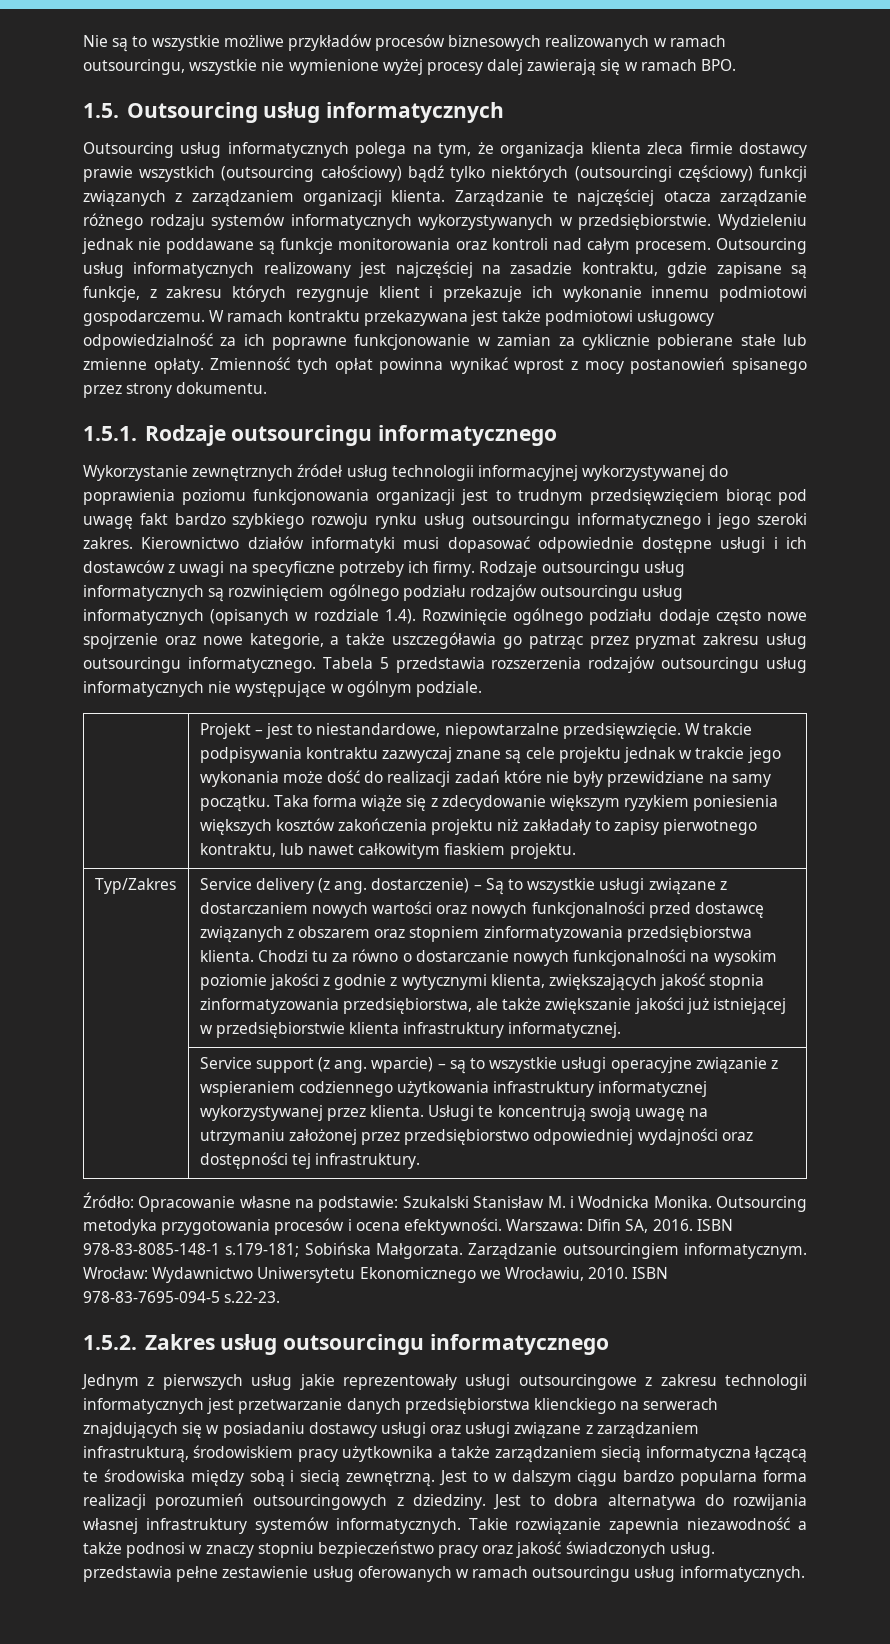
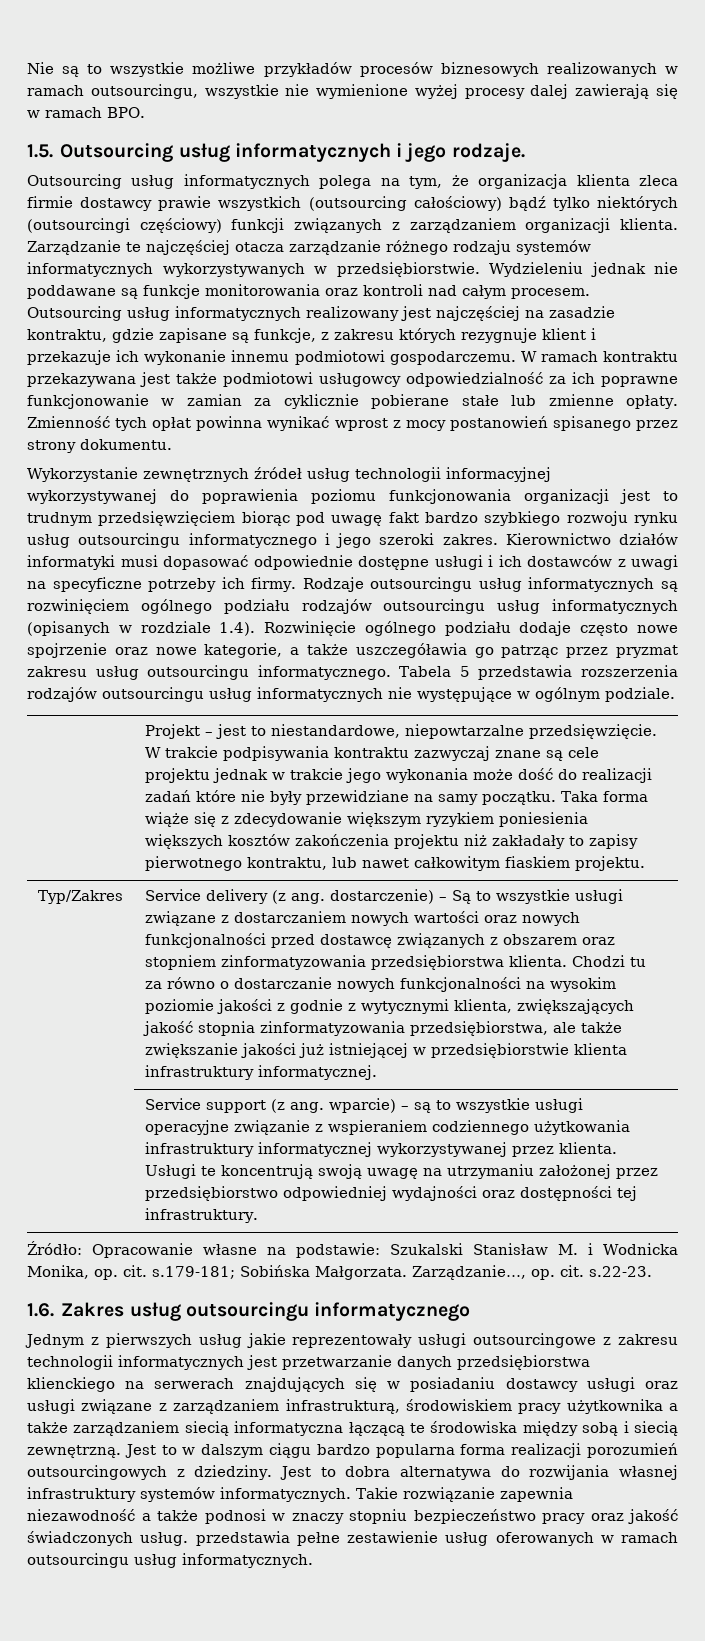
(505, 112) none -> [396,143,525,162] i jego rodzaje.
[83,425,558,446] // 1.5.1. Rodzaje outsourcingu informatycznego -> (172, 444) none
[653,1196,808,1212] [83,1218,733,1235] [83,1242,807,1260] [83,1267,669,1283] [83,1291,220,1303] Monika. Outsourcing metodyka przygotowania procesów i ocena efektywności. Warszawa: Difin SA, 2016. ISBN 978-83-8085-148-1 s.179-181; Sobińska Małgorzata. Zarządzanie outsourcingiem informatycznym. Wrocław: Wydawnictwo Uniwersytetu Ekonomicznego we Wrocławiu, 2010. ISBN 978-83-7695-094-5 -> [27,1265,584,1280] Monika, op. cit. s.179-181; Sobińska Małgorzata. Zarządzanie…, op. cit.
[83,1335,137,1350] 1.5.2. -> [27,1303,54,1317] 1.6.

